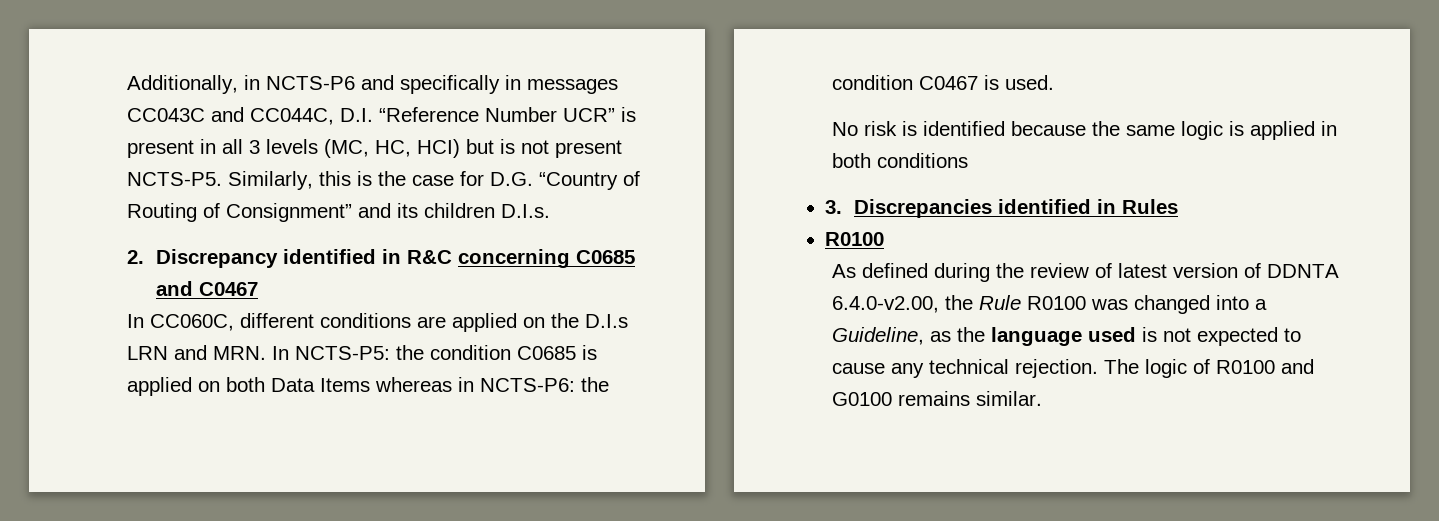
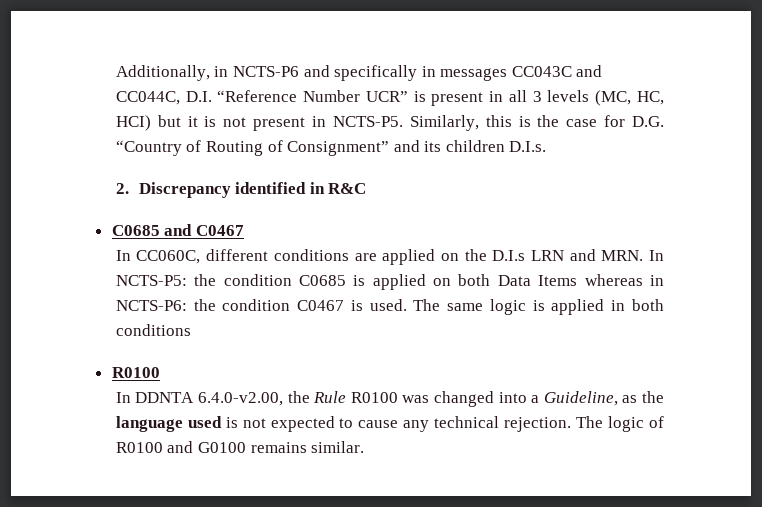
(494, 146) none -> [187,116,198,127] it
(622, 149) none -> [312,116,327,127] in
[457,249,570,268] concerning -> (367, 188) //
[831,121,1120,136] // No risk is identified because the -> [413,299,441,311] The
[825,199,1179,218] [825,232,885,246] [831,263,1261,282] 3. Discrepancies identified in Rules // R0100 // As defined during the review of latest version of -> [111,367,160,378] [115,392,131,403] R0100 // In

